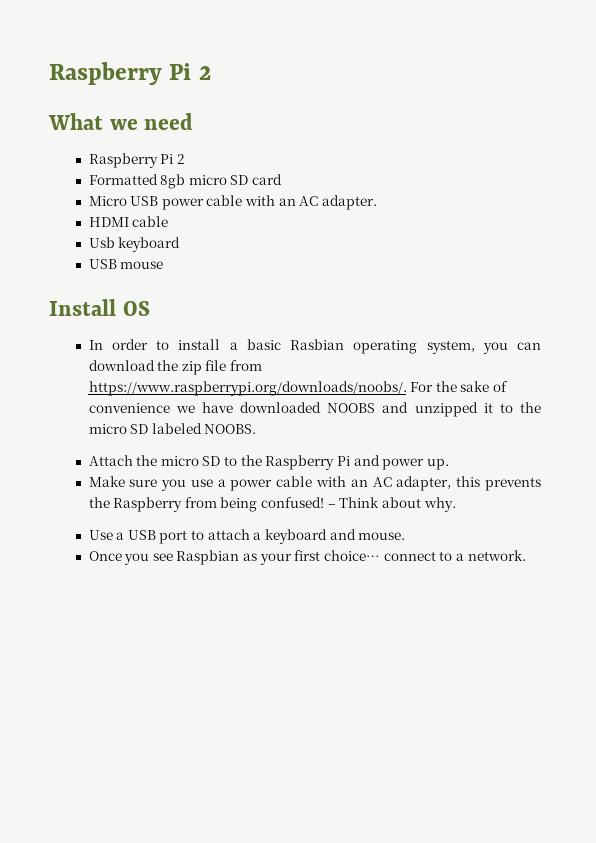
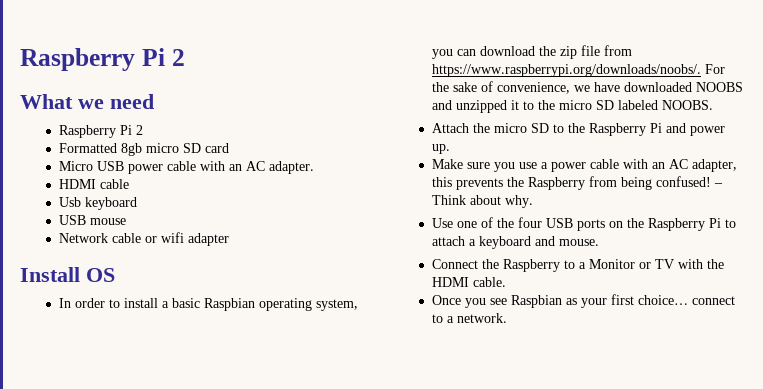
(164, 265) none -> [58,232,229,246] // Network cable or wifi adapter
[289,339,344,350] Rasbian -> [203,298,255,311] Raspbian
[88,403,170,413] convenience -> [496,82,570,94] convenience,
[116,530,188,544] a USB port -> [456,217,721,231] one of the four USB ports on the Raspberry Pi
(406, 536) none -> [431,259,724,272] [431,277,506,287] // Connect the Raspberry to a Monitor or TV with the HDMI cable.

